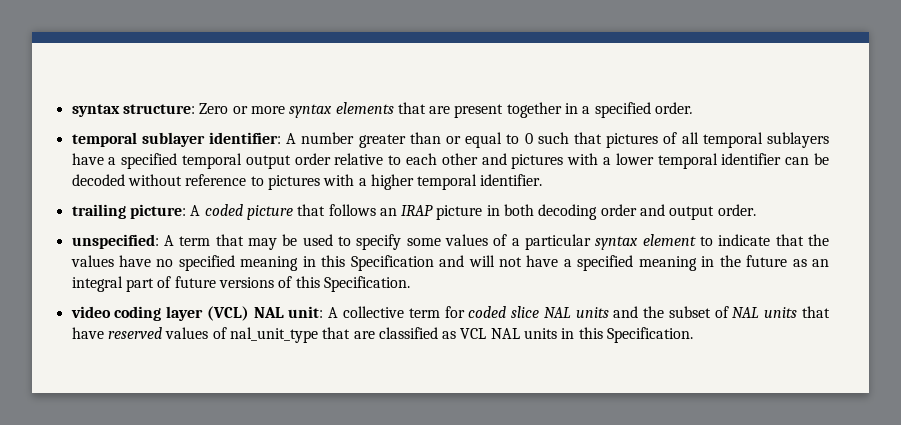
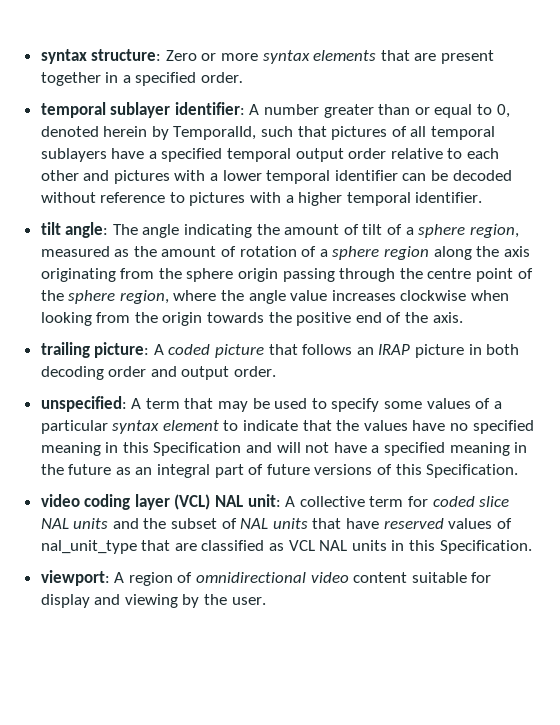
[524,133,533,144] 0 -> [496,104,510,118] [40,126,257,140] 0, denoted herein by TemporalId,
(543, 180) none -> [40,222,519,238] [40,246,530,260] [40,268,533,282] [40,290,510,304] [40,312,463,326] // tilt angle: The angle indicating the amount of tilt of a sphere region, measured as the amount of rotation of a sphere region along the axis originating from the sphere origin passing through the centre point of the sphere region, where the angle value increases clockwise when looking from the origin towards the positive end of the axis.
(694, 335) none -> [40,570,492,586] [40,594,266,608] // viewport: A region of omnidirectional video content suitable for display and viewing by the user.

